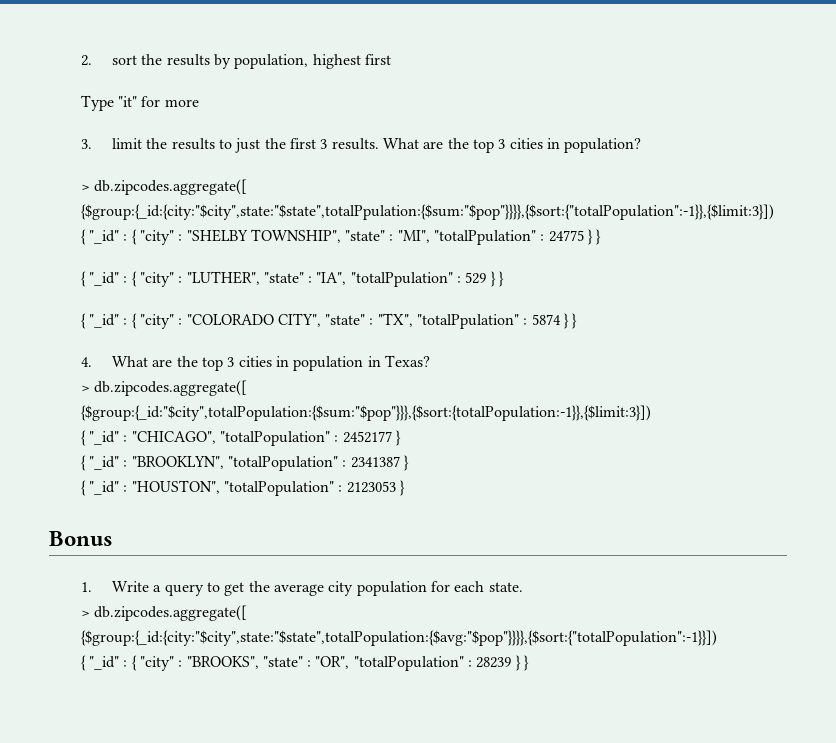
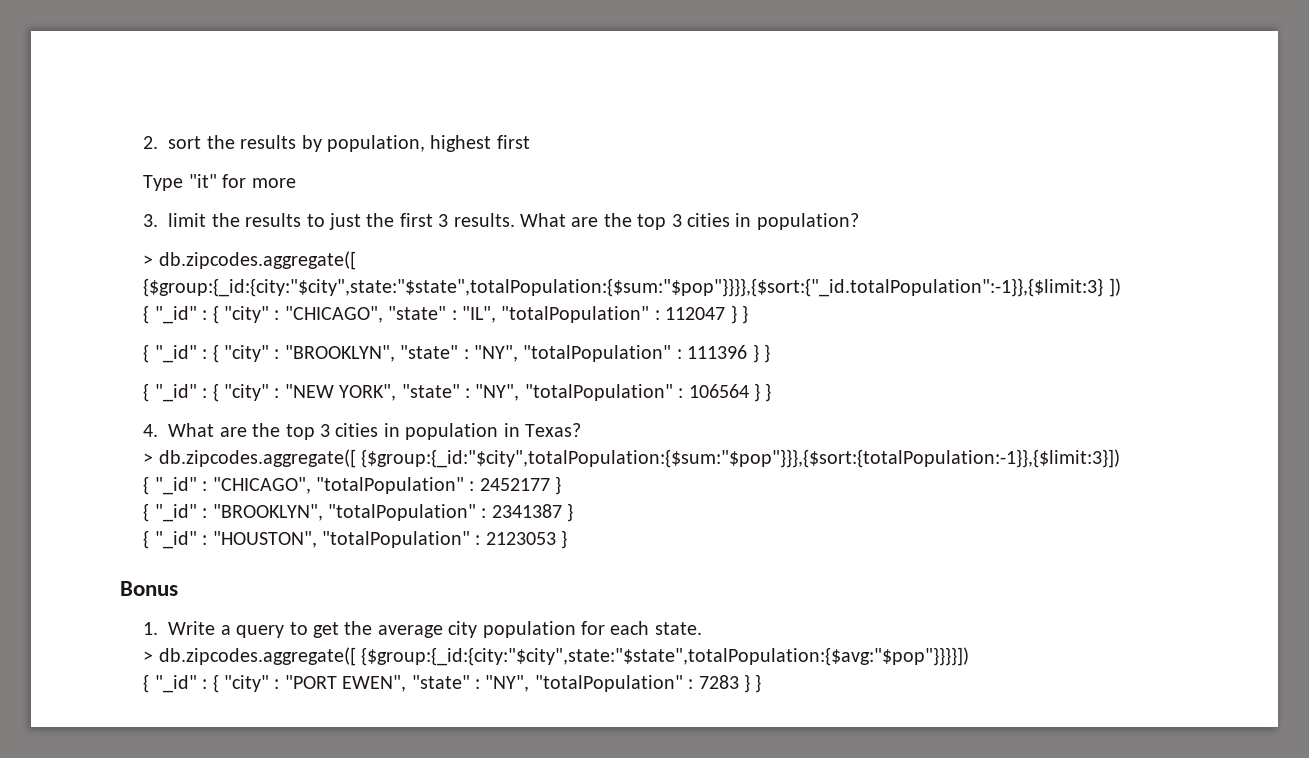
[80,204,774,220] [80,229,602,245] [80,271,505,287] [80,313,561,329] {$group:{_id:{city:"$city",state:"$state",totalPpulation:{$sum:"$pop"}}}},{$sort:{"totalPopulation":-1}},{$limit:3}]) // { "_id" : { "city" : "SHELBY TOWNSHIP", "state" : "MI", "totalPpulation" : 24775 } } // { "_id" : { "city" : "LUTHER", "state" : "IA", "totalPpulation" : 529 } } // { "_id" : { "city" : "COLORADO CITY", "state" : "TX", "totalPpulation" : 5874 -> [143,278,1121,297] [143,305,749,324] [143,344,771,363] [143,383,749,402] {$group:{_id:{city:"$city",state:"$state",totalPopulation:{$sum:"$pop"}}}},{$sort:{"_id.totalPopulation":-1}},{$limit:3} ]) // { "_id" : { "city" : "CHICAGO", "state" : "IL", "totalPopulation" : 112047 } } // { "_id" : { "city" : "BROOKLYN", "state" : "NY", "totalPopulation" : 111396 } } // { "_id" : { "city" : "NEW YORK", "state" : "NY", "totalPopulation" : 106564
[80,630,717,646] [80,655,512,671] {$group:{_id:{city:"$city",state:"$state",totalPopulation:{$avg:"$pop"}}}},{$sort:{"totalPopulation":-1}}]) // { "_id" : { "city" : "BROOKS", "state" : "OR", "totalPopulation" : 28239 -> [361,647,970,666] [143,674,739,693] {$group:{_id:{city:"$city",state:"$state",totalPopulation:{$avg:"$pop"}}}}]) // { "_id" : { "city" : "PORT EWEN", "state" : "NY", "totalPopulation" : 7283

